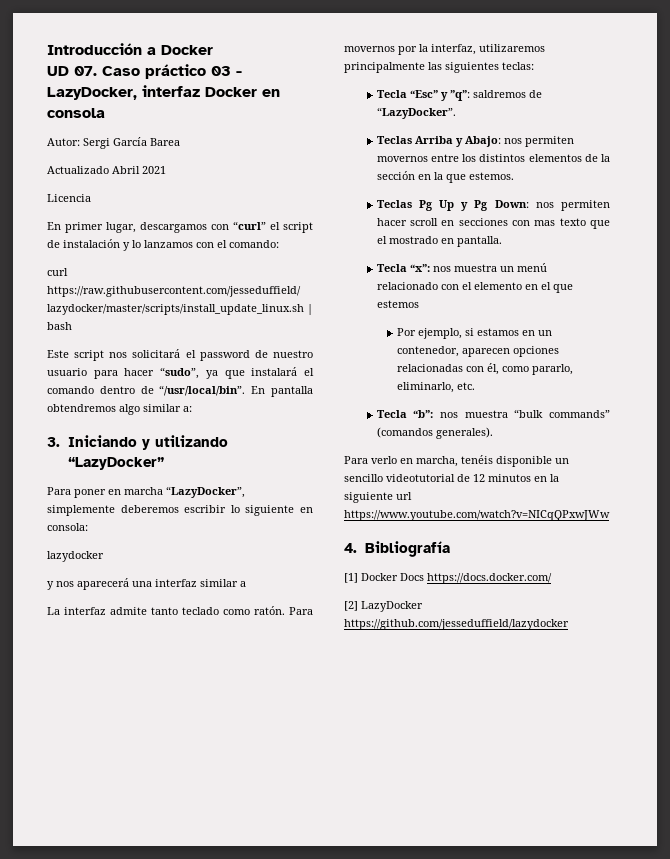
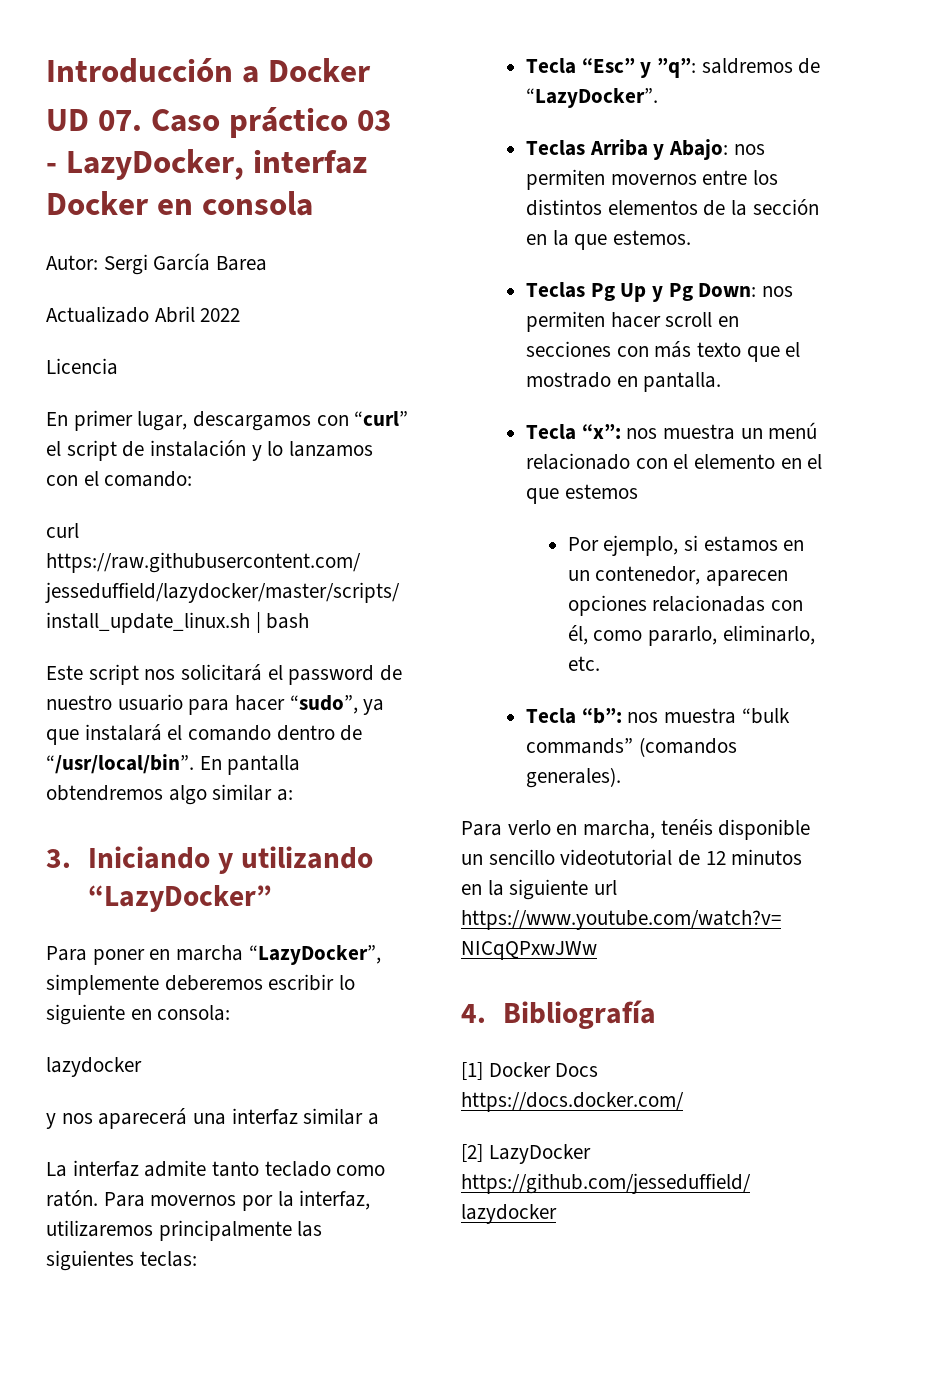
[142,166,166,174] 2021 -> [200,308,241,322] 2022
[534,220,556,226] mas -> [654,341,692,358] más

